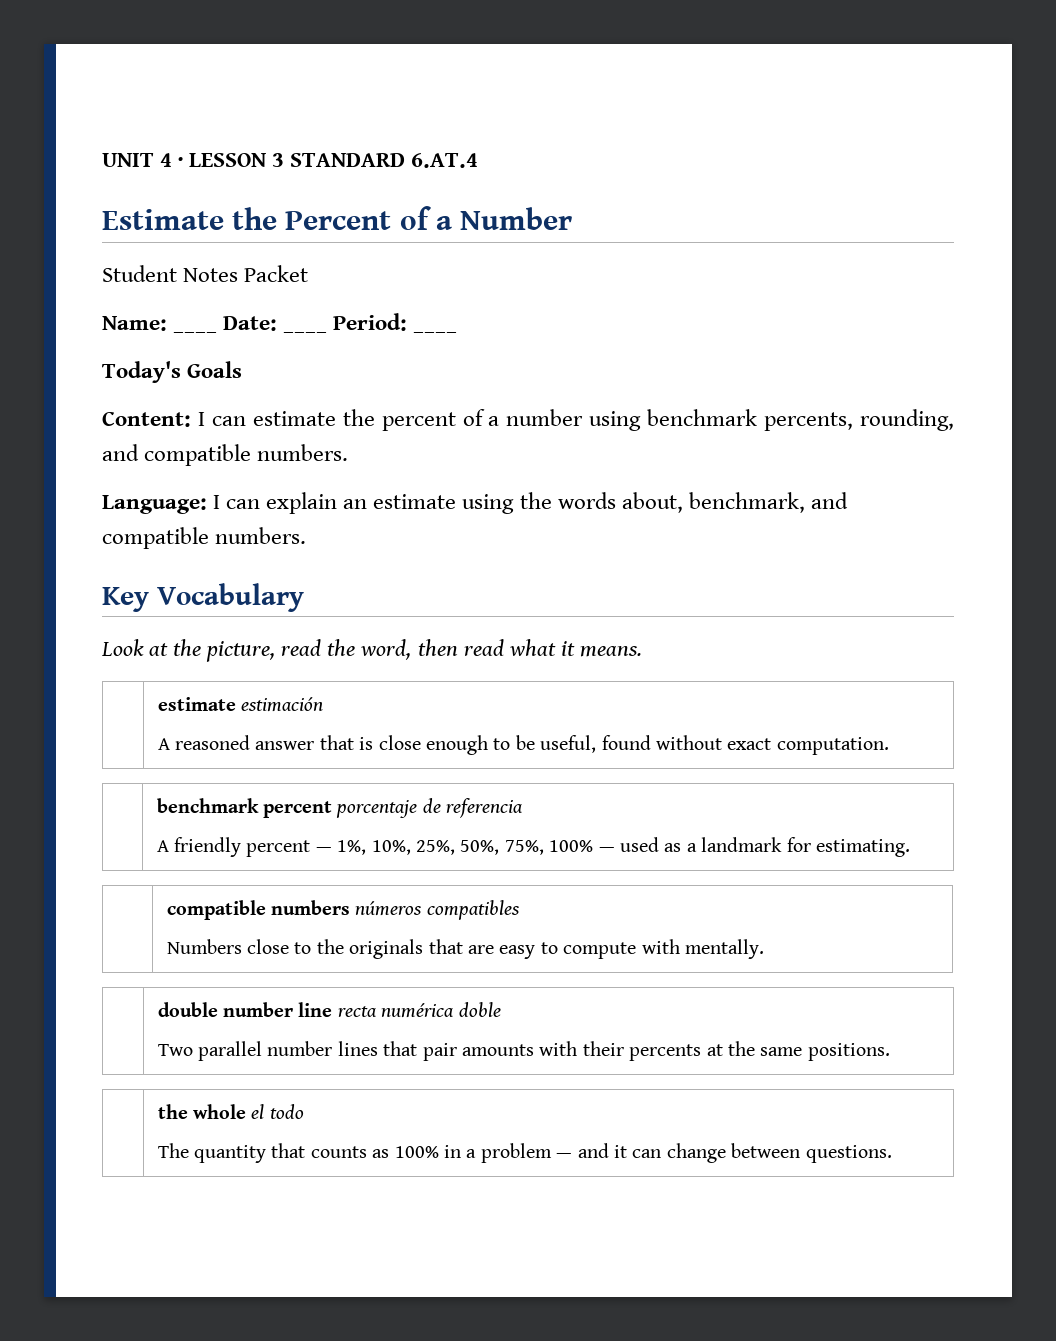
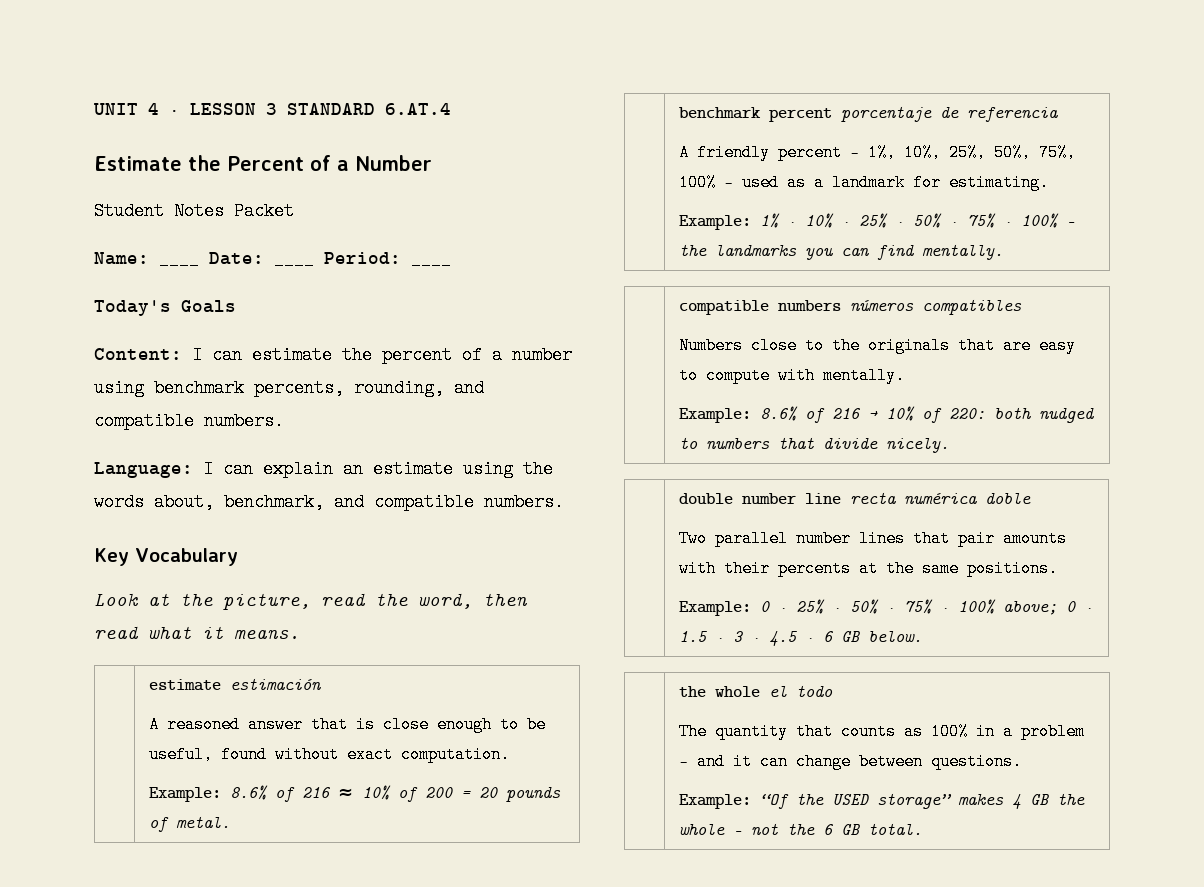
(889, 746) none -> [149,785,562,802] [149,816,231,832] // Example: 8.6% of 216 ≈ 10% of 200 = 20 pounds of metal.
(911, 848) none -> [679,213,1076,230] [679,244,1004,260] // Example: 1% · 10% · 25% · 50% · 75% · 100% — the landmarks you can find mentally.
(765, 949) none -> [679,406,1095,423] [679,437,950,453] // Example: 8.6% of 216 → 10% of 220: both nudged to numbers that divide nicely.
(890, 1052) none -> [679,599,1094,616] [679,630,923,647] // Example: 0 · 25% · 50% · 75% · 100% above; 0 · 1.5 · 3 · 4.5 · 6 GB below.
(892, 1154) none -> [679,793,1086,810] [679,823,923,835] // Example: “Of the USED storage” makes 4 GB the whole — not the 6 GB total.

